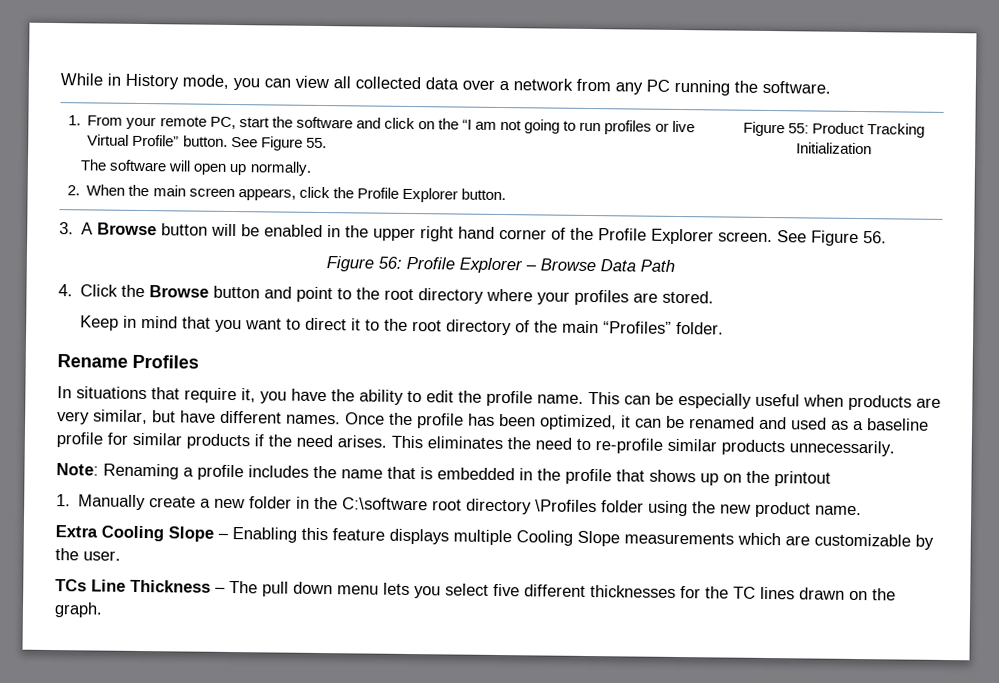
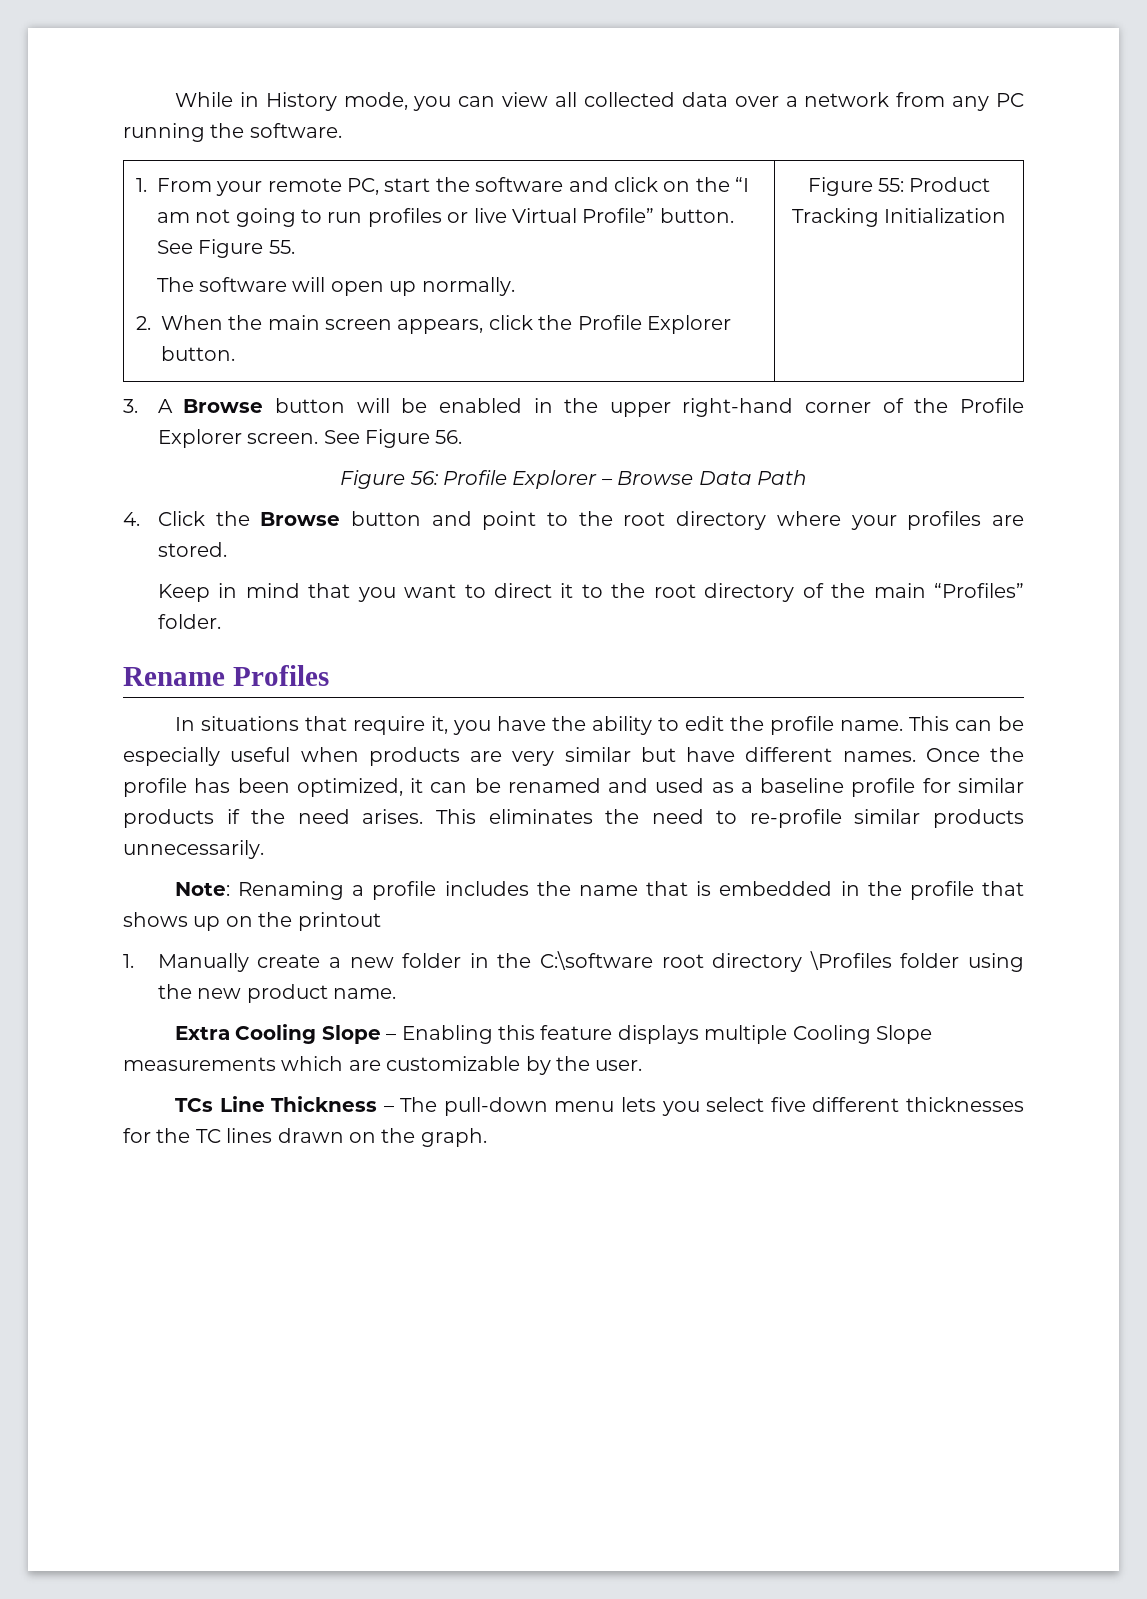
[420,226,496,242] right hand -> [682,398,794,417] right-hand
[93,409,148,425] similar, -> [564,747,631,762] similar
[262,581,333,597] pull down -> [443,1097,548,1116] pull-down

